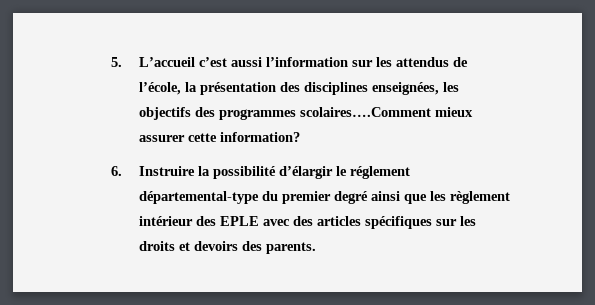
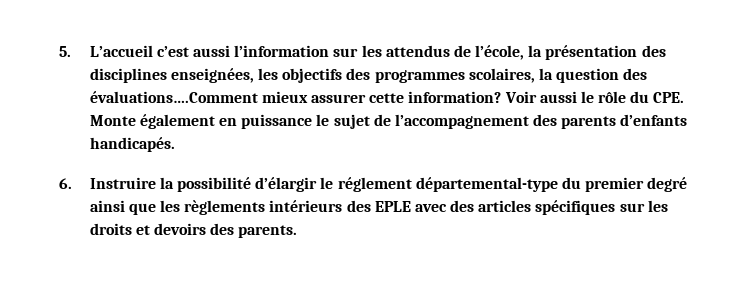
[299,107,431,117] scolaires….Comment -> [468,68,648,83] [89,91,258,103] scolaires, la question des évaluations….Comment
(300, 137) none -> [504,91,685,103] [89,114,688,129] [89,137,175,152] Voir aussi le rôle du CPE. Monte également en puissance le sujet de l’accompagnement des parents d’enfants handicapés.
[449,191,510,204] [138,216,193,226] règlement intérieur -> [184,200,343,215] règlements intérieurs

